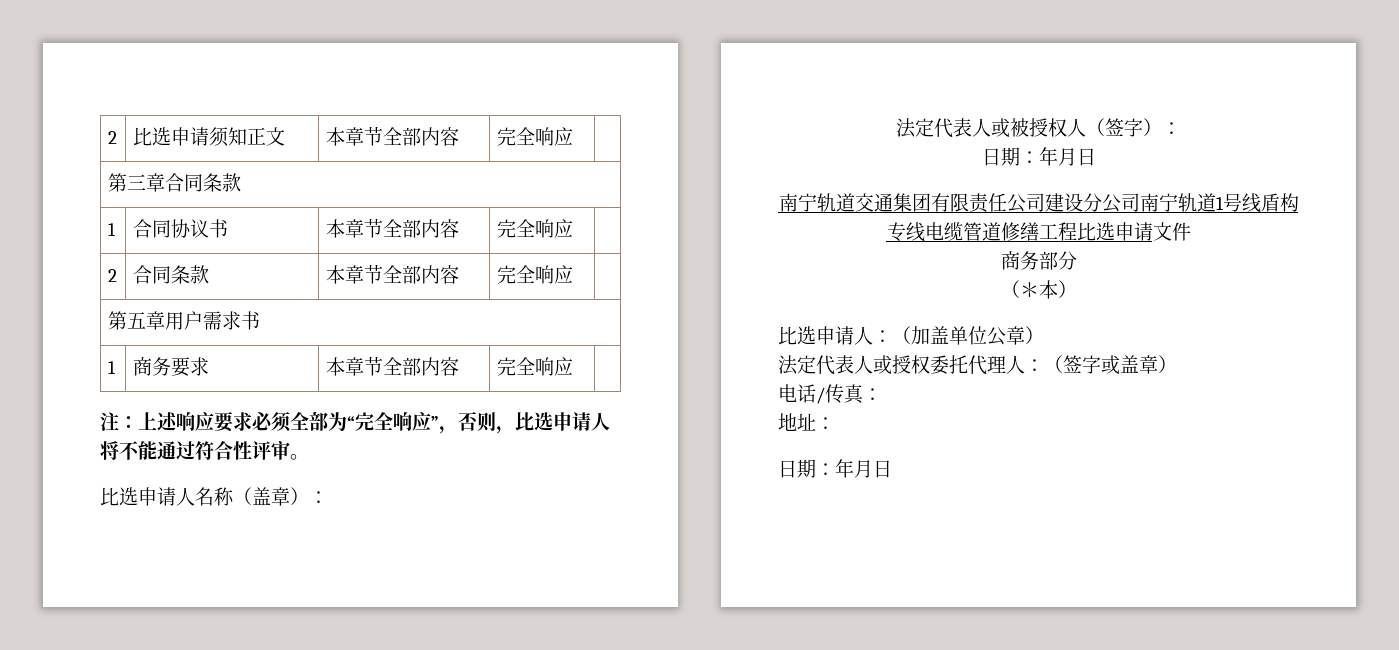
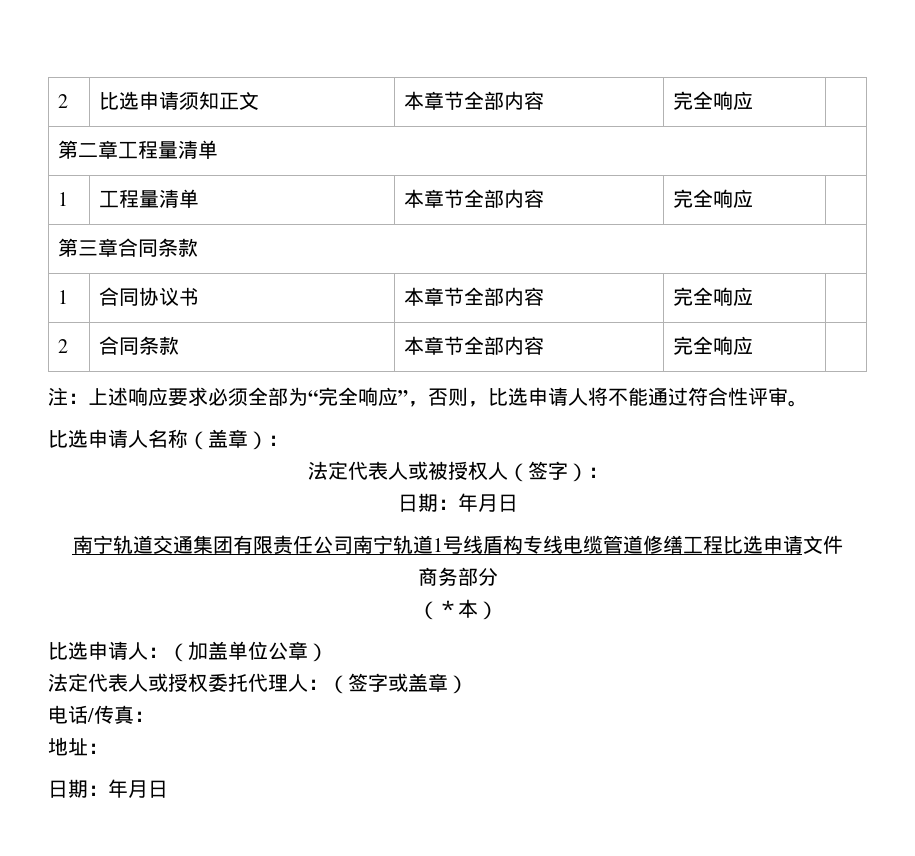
(573, 136) none -> [58,140,219,159] [58,192,69,206] [99,189,200,208] [404,189,545,208] [673,189,754,208] // 第二章工程量清单 // 1 | 工程量清单 | 本章节全部内容 | 完全响应 |
[107,311,260,330] [107,361,116,374] [132,357,209,377] [325,356,459,376] [496,357,573,376] // 第五章用户需求书 // 1 | 商务要求 | 本章节全部内容 | 完全响应 | -> (754, 345) none
[1044,193,1140,213] 建设分公司 -> (353, 545) none

